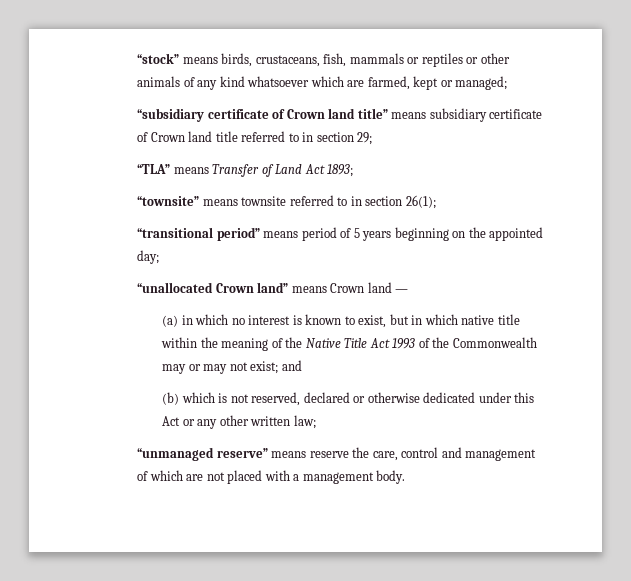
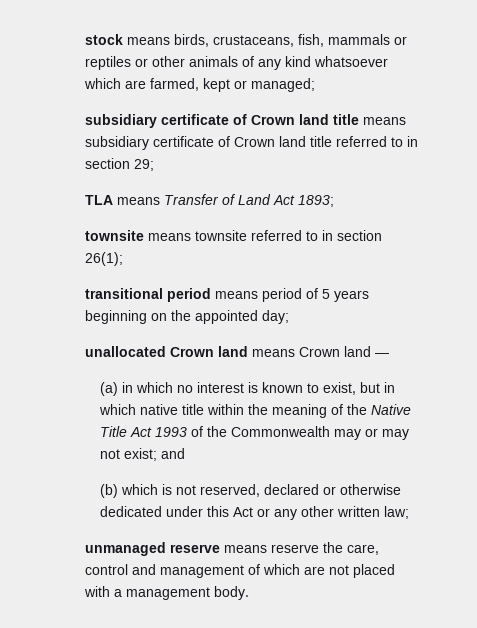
[137,53,180,64] “stock” -> [84,34,123,45] stock
[137,108,388,122] “subsidiary certificate of Crown land title” -> [84,114,359,128] subsidiary certificate of Crown land title
[137,164,171,174] “TLA” -> [84,195,113,205] TLA
[137,196,200,206] “townsite” -> [84,230,144,241] townsite
[137,227,260,241] “transitional period” -> [84,288,211,302] transitional period
[137,282,289,293] “unallocated Crown land” -> [84,346,248,357] unallocated Crown land
[137,447,268,461] “unmanaged reserve” -> [84,542,220,556] unmanaged reserve

